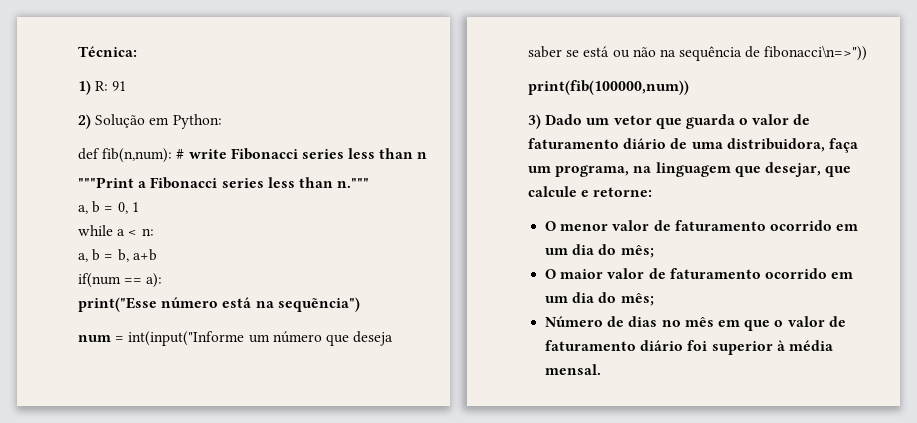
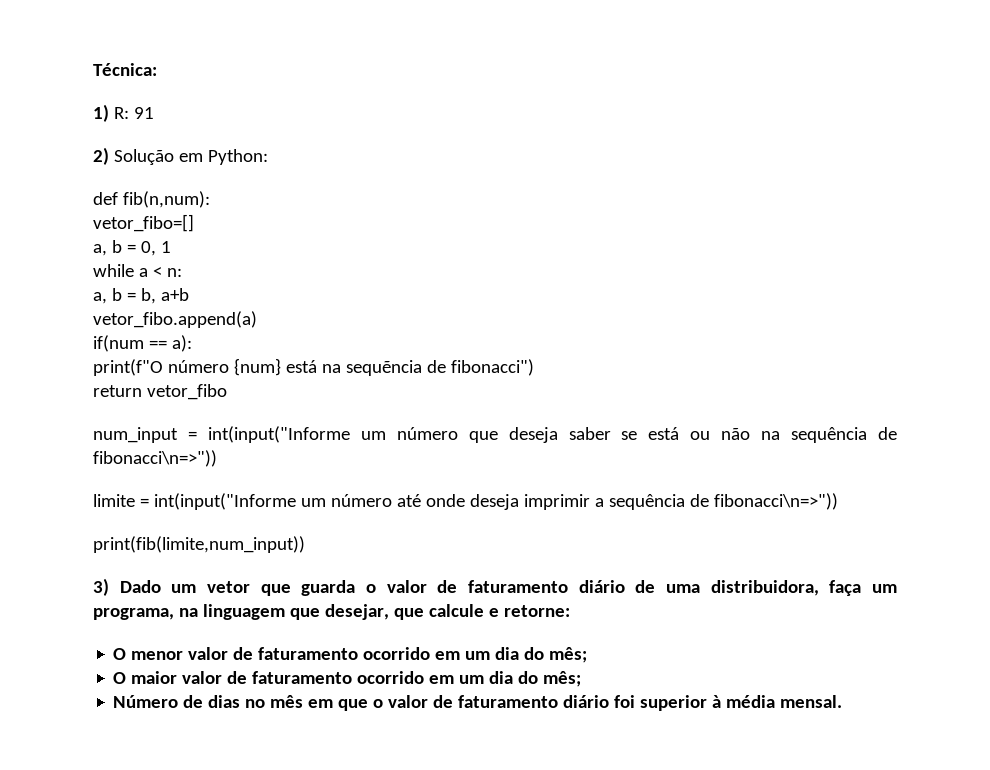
[176,148,428,160] [78,177,370,189] # write Fibonacci series less than n // """Print a Fibonacci series less than n.""" -> [93,214,194,232] // vetor_fibo=[]
(157, 255) none -> [93,311,257,328] // vetor_fibo.append(a)
[78,297,360,312] [78,335,111,342] print("Esse número está na sequẽncia") // num -> [93,358,534,376] [93,384,227,400] [93,427,178,443] print(f"O número {num} está na sequẽncia de fibonacci") // return vetor_fibo // num_input
[528,80,689,95] print(fib(100000,num)) -> [93,493,838,510] [93,536,305,553] limite = int(input("Informe um número até onde deseja imprimir a sequência de fibonacci\n=>")) // print(fib(limite,num_input))

